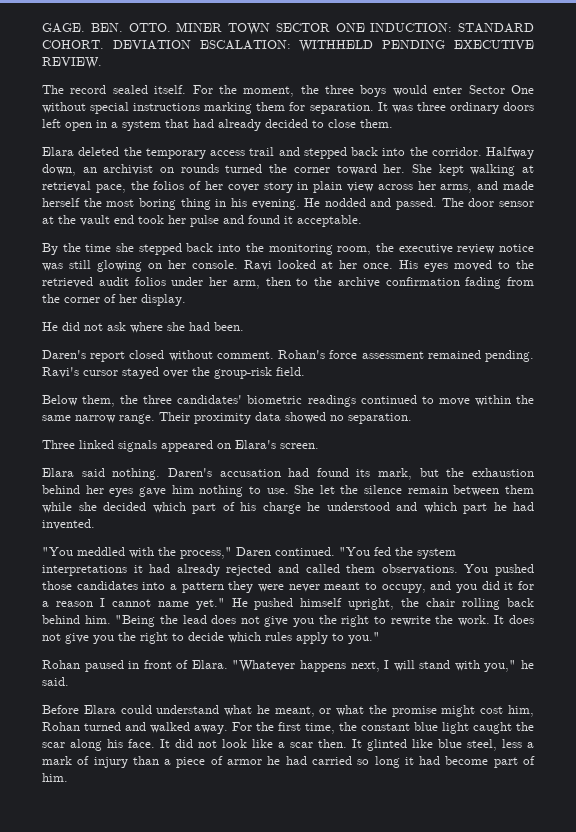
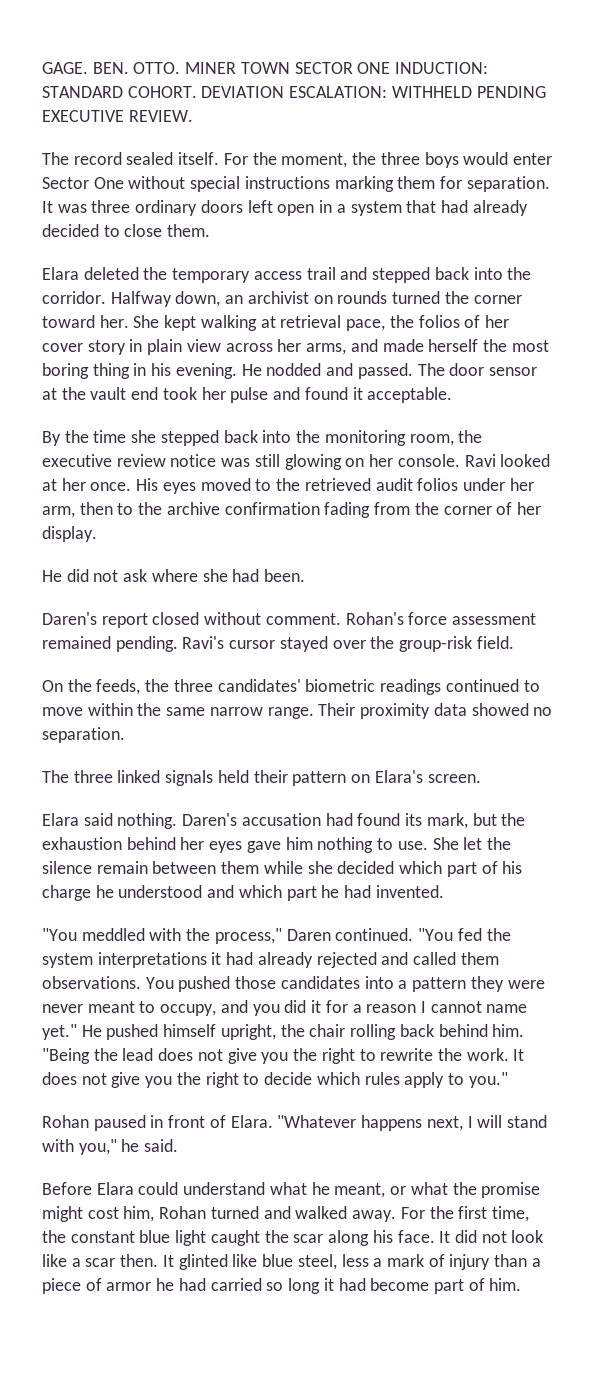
[42,395,116,407] Below them, -> [42,679,141,695] On the feeds,
[42,440,213,452] Three linked signals appeared -> [42,770,347,786] The three linked signals held their pattern

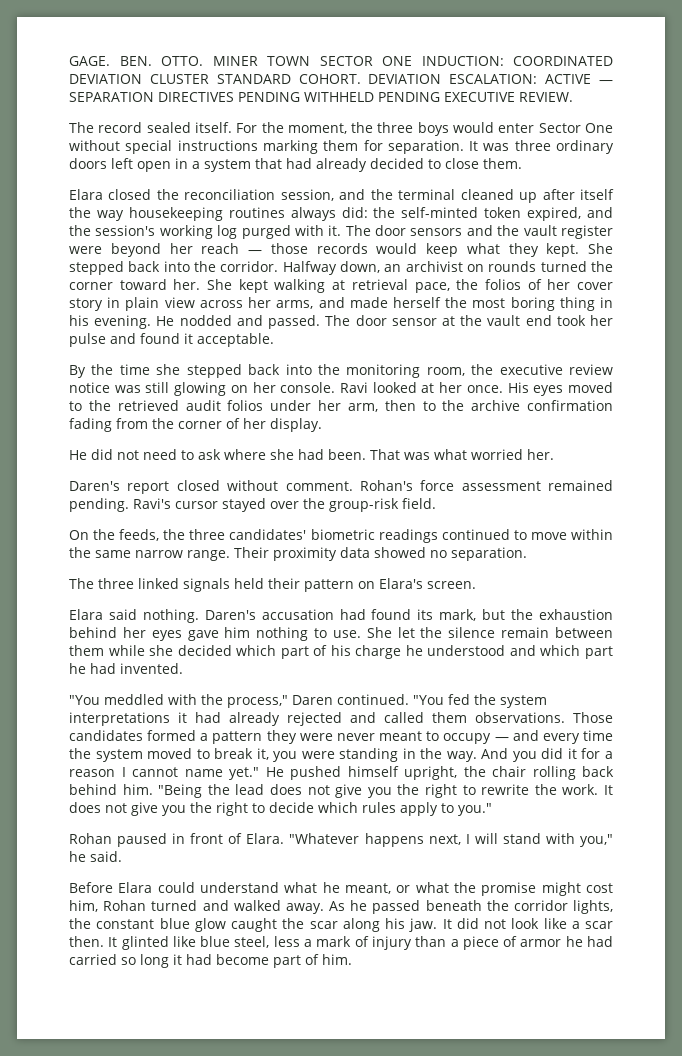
(489, 68) none -> [513,56,614,66] [69,74,209,84] COORDINATED DEVIATION CLUSTER
(388, 92) none -> [545,74,614,84] [69,92,300,102] ACTIVE — SEPARATION DIRECTIVES PENDING
[83,267,368,283] deleted the temporary access trail and -> [108,189,614,203] [69,207,613,221] [69,225,613,239] [69,243,613,257] closed the reconciliation session, and the terminal cleaned up after itself the way housekeeping routines always did: the self-minted token expired, and the session's working log purged with it. The door sensors and the vault register were beyond her reach — those records would keep what they kept. She
(119, 576) none -> [143,449,194,460] need to
(306, 575) none -> [370,449,554,460] That was what worried her.
[145,976,394,992] You pushed those candidates into -> [573,712,613,723] [69,730,197,741] Those candidates formed
[160,1000,248,1016] occupy, and -> [443,730,613,744] [69,748,509,762] occupy — and every time the system moved to break it, you were standing in the way. And
[400,1206,529,1222] For the first time, -> [328,900,613,914] As he passed beneath the corridor lights,
[175,1230,207,1246] light -> [194,918,226,932] glow
[397,1230,435,1243] face. -> [409,918,438,932] jaw.

